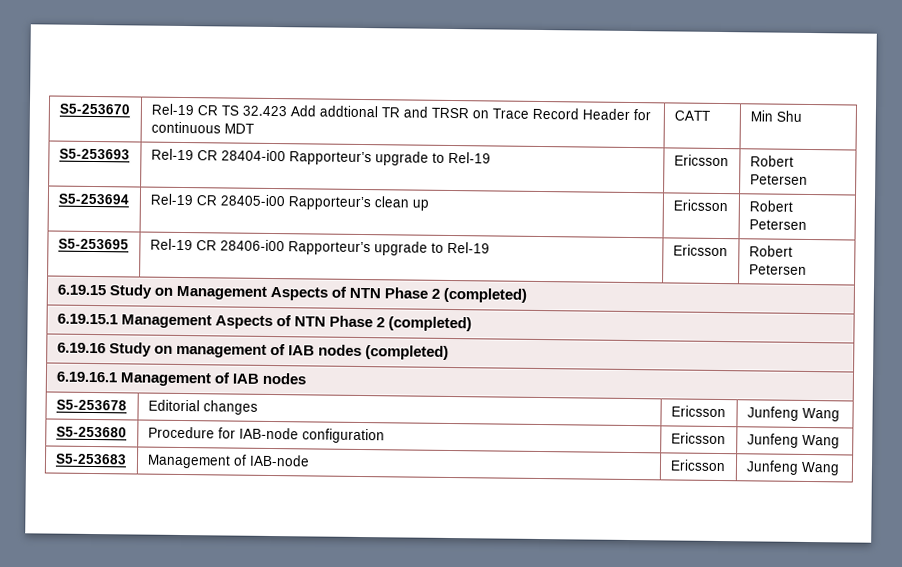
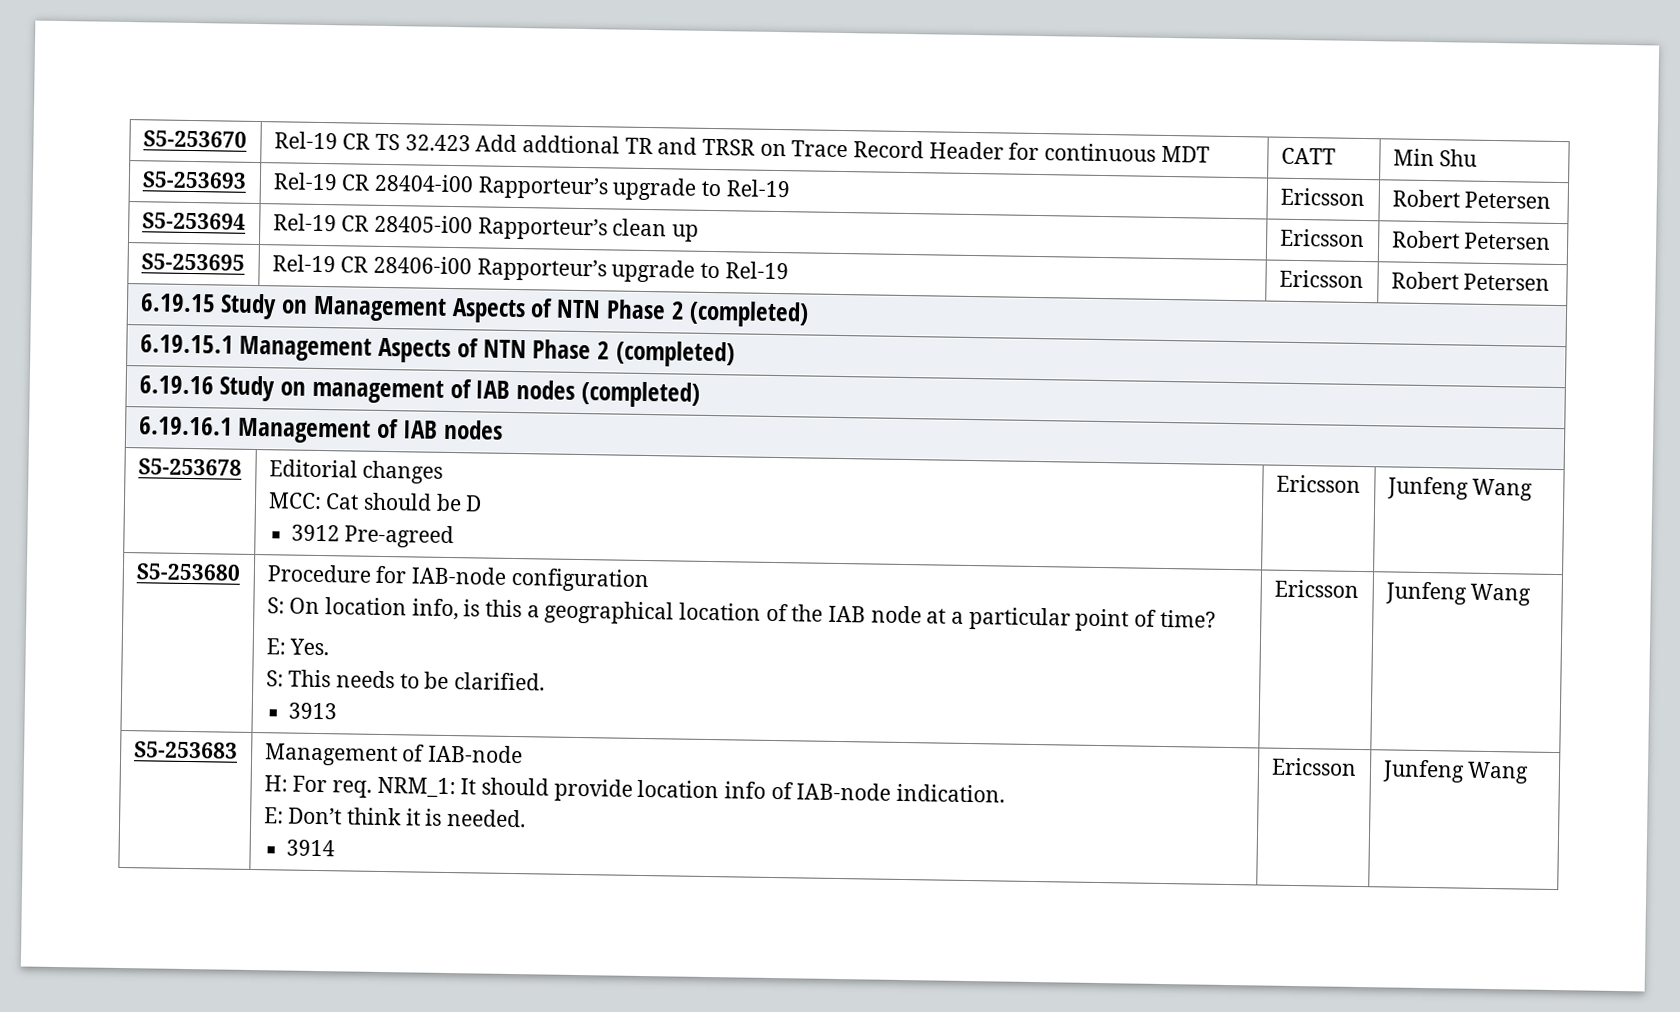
(258, 407) none -> [267,492,483,512] [290,524,455,549] // MCC: Cat should be D // 3912 Pre-agreed
(385, 436) none -> [266,597,1216,632] [265,638,330,656] [265,669,546,691] [287,702,337,720] // S: On location info, is this a geographical location of the IAB node at a particular point of time? // E: Yes. // S: This needs to be clarified. // 3913
(310, 460) none -> [263,775,1006,803] [263,807,527,828] [285,839,335,857] // H: For req. NRM_1: It should provide location info of IAB-node indication. // E: Don’t think it is needed. // 3914

